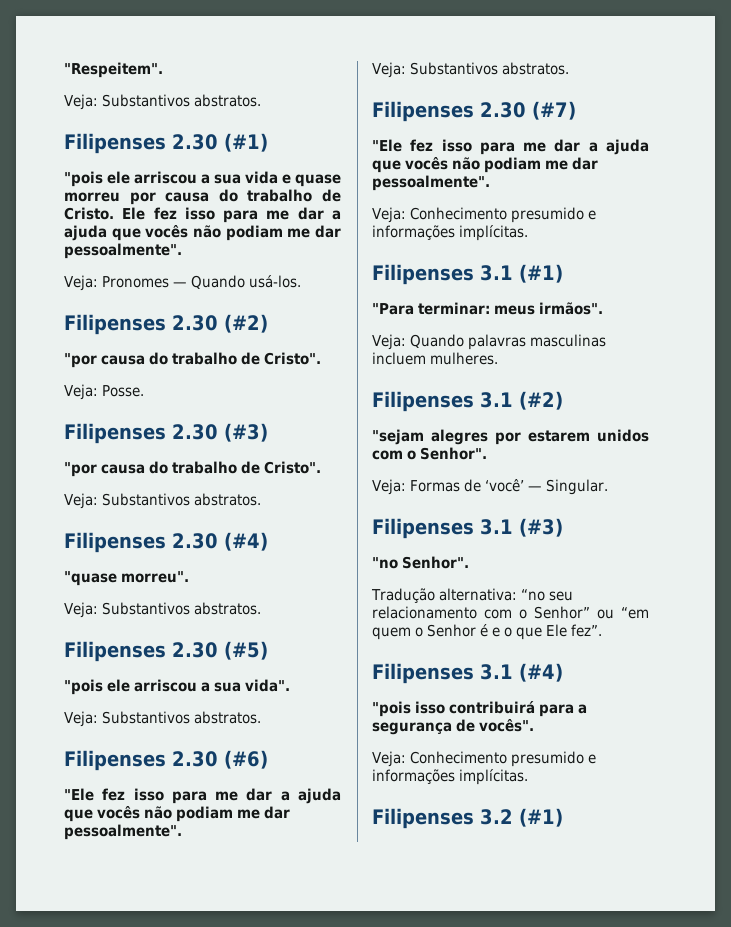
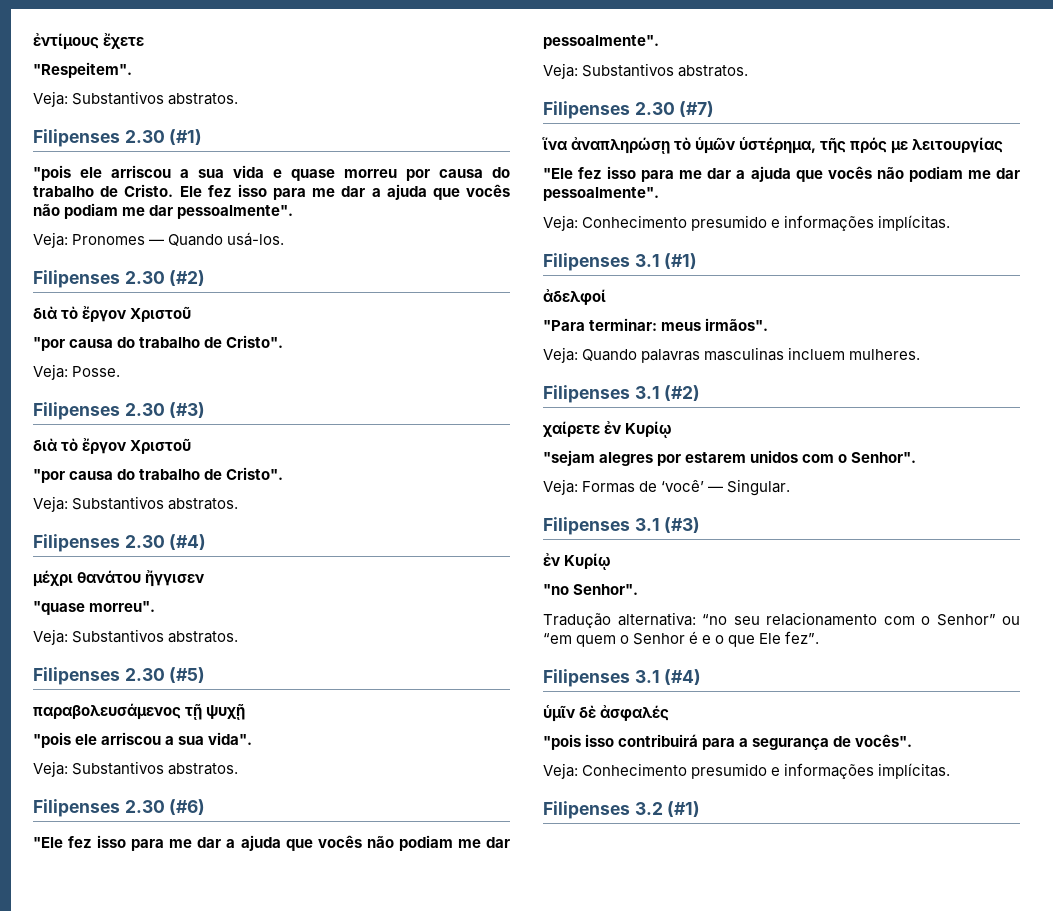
(64, 70) none -> [33,33,145,50] ἐντίμους ἔχετε //
(268, 323) none -> [33,306,192,322] // διὰ τὸ ἔργον Χριστοῦ
(268, 432) none -> [33,438,192,454] // διὰ τὸ ἔργον Χριστοῦ
(268, 541) none -> [33,570,205,587] // μέχρι θανάτου ἤγγισεν
(268, 650) none -> [33,703,246,720] // παραβολευσάμενος τῇ ψυχῇ
(576, 110) none -> [542,137,1004,154] // ἵνα ἀναπληρώσῃ τὸ ὑμῶν ὑστέρημα, τῆς πρός με λειτουργίας
(563, 273) none -> [543,289,606,305] // ἀδελφοί
(563, 400) none -> [543,421,673,438] // χαίρετε ἐν Κυρίῳ
(563, 527) none -> [543,553,612,570] // ἐν Κυρίῳ
(563, 672) none -> [543,705,670,722] // ὑμῖν δὲ ἀσφαλές

